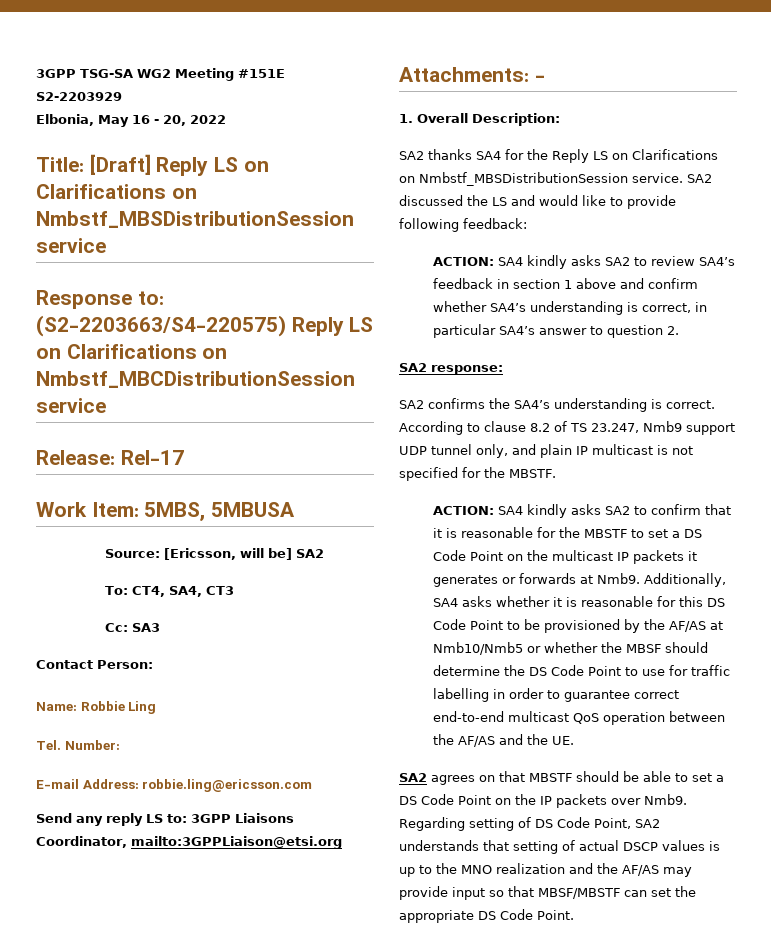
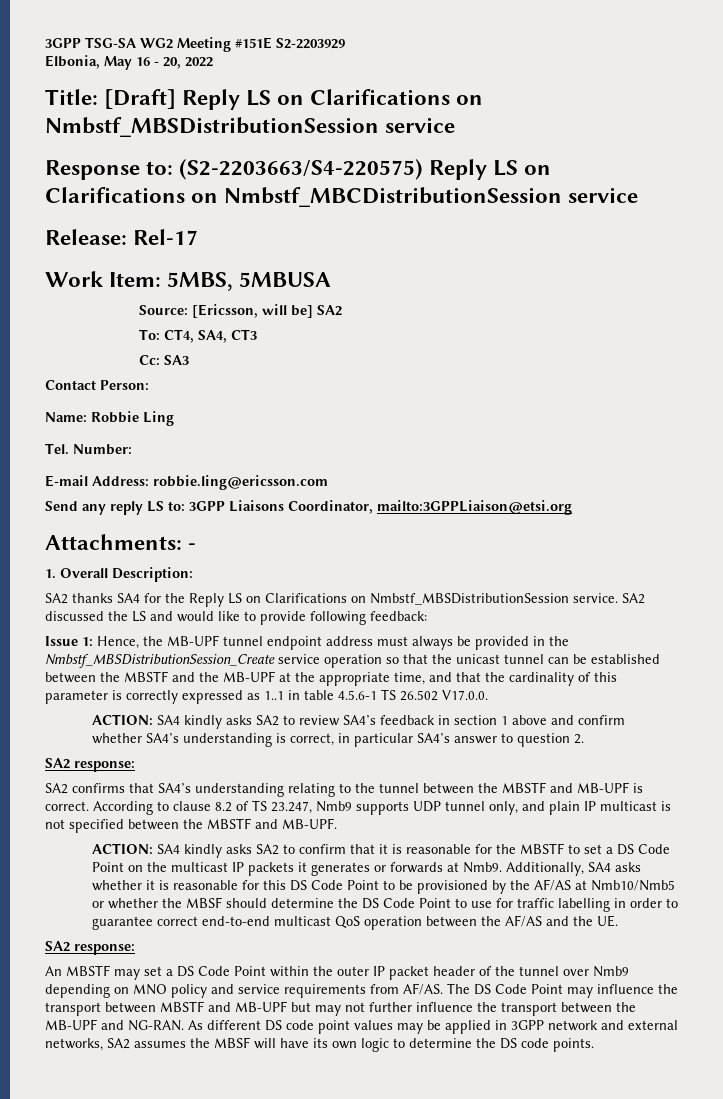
(527, 223) none -> [45,635,569,650] [45,654,660,668] [45,671,617,686] [45,689,488,704] // Issue 1: Hence, the MB-UPF tunnel endpoint address must always be provided in the Nmbstf_MBSDistributionSession_Create service operation so that the unicast tunnel can be established between the MBSTF and the MB-UPF at the appropriate time, and that the cardinality of this parameter is correctly expressed as 1..1 in table 4.5.6-1 TS 26.502 V17.0.0.
[489,398,647,412] the SA4’s understanding -> [129,782,629,797] that SA4’s understanding relating to the tunnel between the MBSTF and MB-UPF
[686,423,735,435] support -> [356,801,409,815] supports
[462,467,556,478] for the MBSTF. -> [128,818,337,830] between the MBSTF and MB-UPF.
[431,771,724,785] [399,794,687,808] [399,817,660,831] [399,840,720,854] [399,863,692,877] [399,886,696,900] [399,909,574,923] agrees on that MBSTF should be able to set a DS Code Point on the IP packets over Nmb9. Regarding setting of DS Code Point, SA2 understands that setting of actual DSCP values is up to the MNO realization and the AF/AS may provide input so that MBSF/MBSTF can set the appropriate DS Code Point. -> [74,944,135,955] [45,965,629,980] [45,983,678,998] [45,1001,636,1016] [45,1019,678,1034] [45,1037,594,1052] response: // An MBSTF may set a DS Code Point within the outer IP packet header of the tunnel over Nmb9 depending on MNO policy and service requirements from AF/AS. The DS Code Point may influence the transport between MBSTF and MB-UPF but may not further influence the transport between the MB-UPF and NG-RAN. As different DS code point values may be applied in 3GPP network and external networks, SA2 assumes the MBSF will have its own logic to determine the DS code points.

